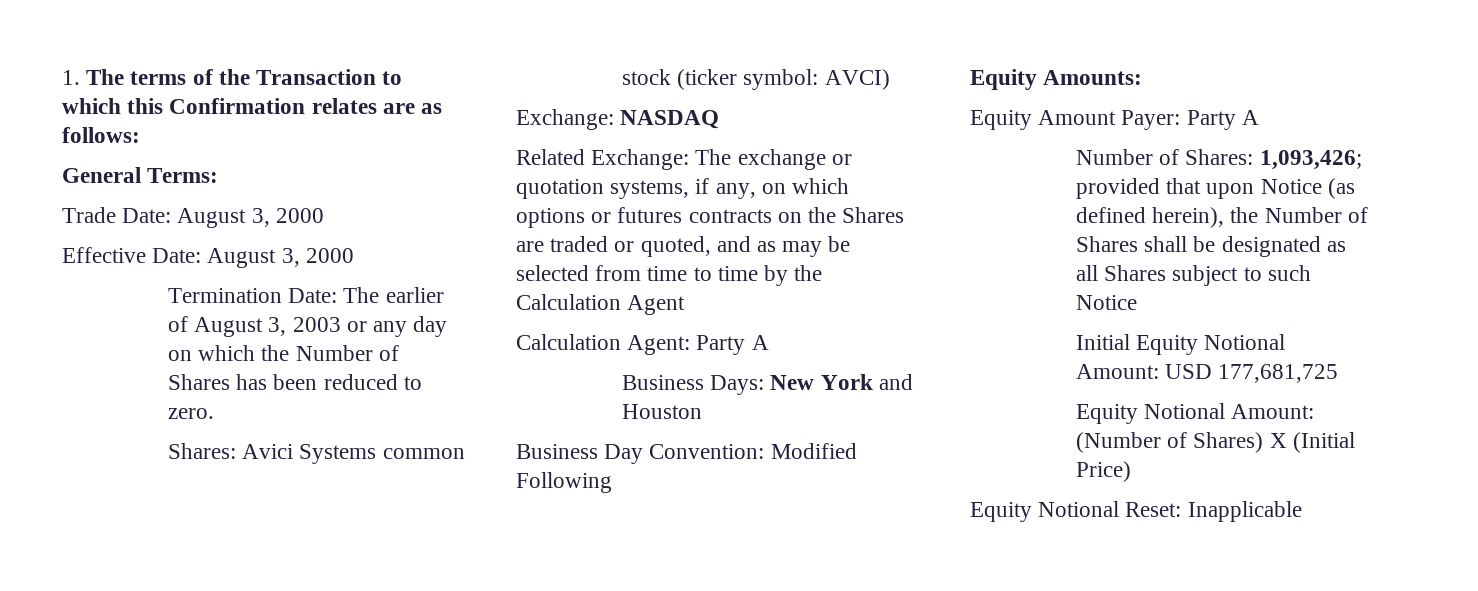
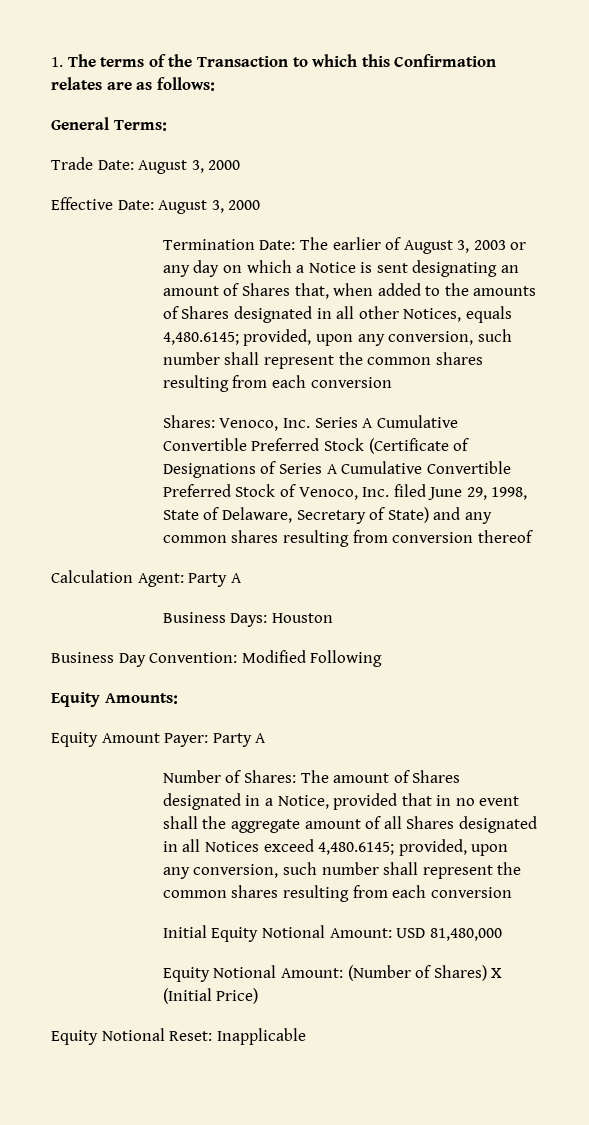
[261,345,399,361] [167,374,422,390] [167,408,214,419] [167,443,465,464] [621,69,890,90] [516,109,720,130] [516,149,852,170] [516,178,850,199] [516,207,905,228] [516,236,851,257] [516,265,823,286] [516,294,686,315] the Number of Shares has been reduced to zero. // Shares: Avici Systems common stock (ticker symbol: AVCI) // Exchange: NASDAQ // Related Exchange: The exchange or quotation systems, if any, on which options or futures contracts on the Shares are traded or quoted, and as may be selected from time to time by the Calculation Agent -> [296,260,520,277] [162,283,537,299] [162,306,512,323] [162,329,512,346] [162,352,483,369] [162,375,392,392] [162,415,458,431] [162,438,470,454] [162,461,511,478] [162,484,528,500] [162,507,492,524] [162,530,533,547] a Notice is sent designating an amount of Shares that, when added to the amounts of Shares designated in all other Notices, equals 4,480.6145; provided, upon any conversion, such number shall represent the common shares resulting from each conversion // Shares: Venoco, Inc. Series A Cumulative Convertible Preferred Stock (Certificate of Designations of Series A Cumulative Convertible Preferred Stock of Venoco, Inc. filed June 29, 1998, State of Delaware, Secretary of State) and any common shares resulting from conversion thereof
[770,374,913,390] New York and -> (268, 620) none
[1259,150,1362,170] [1075,178,1355,199] [1075,207,1368,228] [1075,236,1346,257] [1075,265,1311,286] [1075,295,1137,310] 1,093,426; provided that upon Notice (as defined herein), the Number of Shares shall be designated as all Shares subject to such Notice -> [300,770,461,783] [162,793,520,810] [162,816,537,833] [162,839,509,856] [162,862,522,879] [162,885,512,902] The amount of Shares designated in a Notice, provided that in no event shall the aggregate amount of all Shares designated in all Notices exceed 4,480.6145; provided, upon any conversion, such number shall represent the common shares resulting from each conversion
[1218,364,1339,383] 177,681,725 -> [429,928,502,941] 81,480,000

